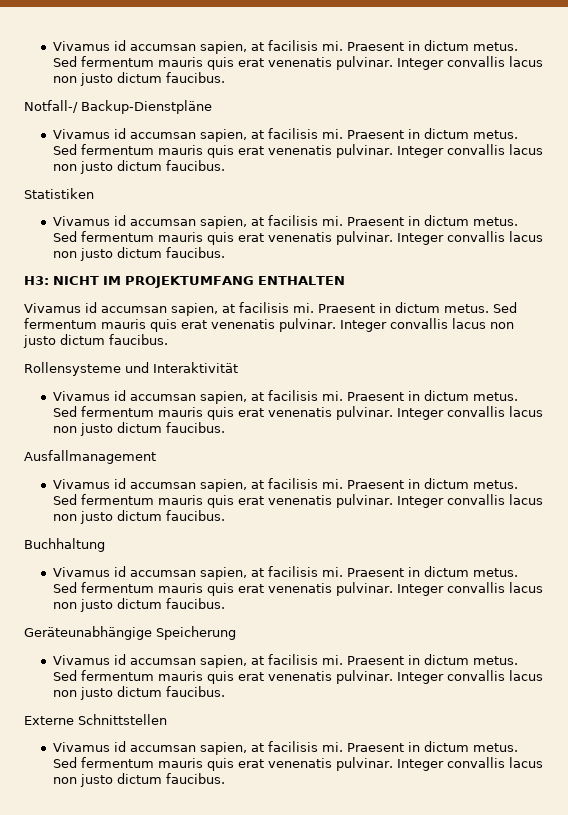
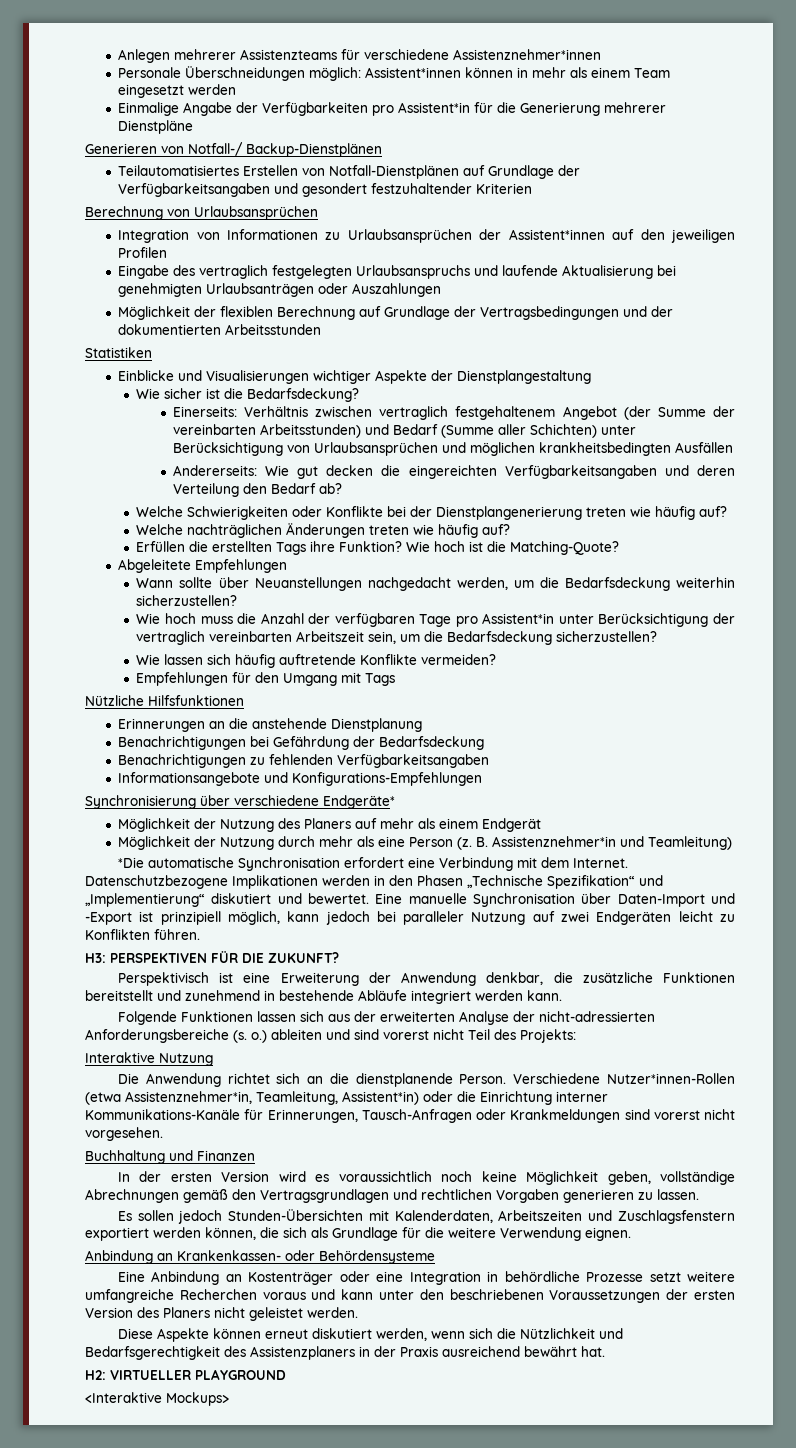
[52,40,518,54] [52,56,543,70] [52,72,225,86] [24,100,212,114] [52,128,518,142] [52,144,543,158] [52,160,225,174] [24,188,94,199] [52,215,518,229] [52,231,543,245] [52,247,225,261] [24,276,345,288] [24,302,517,316] [24,318,514,332] [23,334,168,348] [24,362,238,376] [52,390,518,404] [52,406,543,420] [52,422,225,436] [24,450,156,464] [52,478,518,492] [52,494,543,508] [52,510,225,524] [24,538,105,552] [52,566,518,580] [52,582,543,596] [52,598,225,612] [24,626,236,640] [52,654,518,668] [52,670,543,684] [52,686,225,700] [24,714,167,725] [52,741,518,755] [52,757,543,771] [52,773,225,787] Vivamus id accumsan sapien, at facilisis mi. Praesent in dictum metus. Sed fermentum mauris quis erat venenatis pulvinar. Integer convallis lacus non justo dictum faucibus. // Notfall-/ Backup-Dienstpläne // Vivamus id accumsan sapien, at facilisis mi. Praesent in dictum metus. Sed fermentum mauris quis erat venenatis pulvinar. Integer convallis lacus non justo dictum faucibus. // Statistiken // Vivamus id accumsan sapien, at facilisis mi. Praesent in dictum metus. Sed fermentum mauris quis erat venenatis pulvinar. Integer convallis lacus non justo dictum faucibus. // H3: NICHT IM PROJEKTUMFANG ENTHALTEN // Vivamus id accumsan sapien, at facilisis mi. Praesent in dictum metus. Sed fermentum mauris quis erat venenatis pulvinar. Integer convallis lacus non justo dictum faucibus. // Rollensysteme und Interaktivität // Vivamus id accumsan sapien, at facilisis mi. Praesent in dictum metus. Sed fermentum mauris quis erat venenatis pulvinar. Integer convallis lacus non justo dictum faucibus. // Ausfallmanagement // Vivamus id accumsan sapien, at facilisis mi. Praesent in dictum metus. Sed fermentum mauris quis erat venenatis pulvinar. Integer convallis lacus non justo dictum faucibus. // Buchhaltung // Vivamus id accumsan sapien, at facilisis mi. Praesent in dictum metus. Sed fermentum mauris quis erat venenatis pulvinar. Integer convallis lacus non justo dictum faucibus. // Geräteunabhängige Speicherung // Vivamus id accumsan sapien, at facilisis mi. Praesent in dictum metus. Sed fermentum mauris quis erat venenatis pulvinar. Integer convallis lacus non justo dictum faucibus. // Externe Schnittstellen // Vivamus id accumsan sapien, at facilisis mi. Praesent in dictum metus. Sed fermentum mauris quis erat venenatis pulvinar. Integer convallis lacus non justo dictum faucibus. -> [118,49,602,63] [118,66,671,81] [118,84,237,98] [118,102,667,116] [118,120,194,134] [85,142,382,157] [118,165,581,179] [118,183,533,197] [85,206,318,220] [118,229,736,243] [118,247,168,258] [118,265,677,279] [118,283,442,297] [118,306,674,320] [118,324,322,335] [85,347,152,358] [118,370,592,384] [136,388,360,402] [172,406,735,420] [172,424,636,438] [172,442,733,456] [172,465,735,479] [172,483,342,497] [136,506,728,520] [136,523,511,538] [136,541,620,555] [118,559,288,573] [136,577,735,591] [136,595,238,606] [136,613,735,627] [136,631,658,645] [136,654,497,668] [136,672,396,686] [85,695,244,706] [118,718,423,732] [118,736,485,750] [118,754,490,768] [118,772,483,786] [85,795,395,809] [118,818,542,832] [118,836,733,850] [117,857,628,871] [85,875,663,889] [85,893,735,907] [85,911,735,925] [85,929,200,940] [85,951,339,963] [117,972,735,986] [85,990,562,1004] [117,1011,655,1025] [85,1029,576,1043] [85,1052,213,1066] [117,1073,735,1087] [85,1091,608,1105] [85,1109,735,1123] [85,1127,163,1141] [85,1150,255,1164] [117,1171,736,1185] [85,1189,699,1203] [117,1209,736,1224] [85,1227,631,1241] [85,1250,435,1264] [117,1271,736,1285] [85,1289,735,1303] [85,1307,358,1321] [117,1328,623,1342] [85,1346,605,1360] [85,1369,286,1380] [85,1392,229,1406] Anlegen mehrerer Assistenzteams für verschiedene Assistenznehmer*innen // Personale Überschneidungen möglich: Assistent*innen können in mehr als einem Team eingesetzt werden // Einmalige Angabe der Verfügbarkeiten pro Assistent*in für die Generierung mehrerer Dienstpläne // Generieren von Notfall-/ Backup-Dienstplänen // Teilautomatisiertes Erstellen von Notfall-Dienstplänen auf Grundlage der Verfügbarkeitsangaben und gesondert festzuhaltender Kriterien // Berechnung von Urlaubsansprüchen // Integration von Informationen zu Urlaubsansprüchen der Assistent*innen auf den jeweiligen Profilen // Eingabe des vertraglich festgelegten Urlaubsanspruchs und laufende Aktualisierung bei genehmigten Urlaubsanträgen oder Auszahlungen // Möglichkeit der flexiblen Berechnung auf Grundlage der Vertragsbedingungen und der dokumentierten Arbeitsstunden // Statistiken // Einblicke und Visualisierungen wichtiger Aspekte der Dienstplangestaltung // Wie sicher ist die Bedarfsdeckung? // Einerseits: Verhältnis zwischen vertraglich festgehaltenem Angebot (der Summe der vereinbarten Arbeitsstunden) und Bedarf (Summe aller Schichten) unter Berücksichtigung von Urlaubsansprüchen und möglichen krankheitsbedingten Ausfällen // Andererseits: Wie gut decken die eingereichten Verfügbarkeitsangaben und deren Verteilung den Bedarf ab? // Welche Schwierigkeiten oder Konflikte bei der Dienstplangenerierung treten wie häufig auf? // Welche nachträglichen Änderungen treten wie häufig auf? // Erfüllen die erstellten Tags ihre Funktion? Wie hoch ist die Matching-Quote? // Abgeleitete Empfehlungen // Wann sollte über Neuanstellungen nachgedacht werden, um die Bedarfsdeckung weiterhin sicherzustellen? // Wie hoch muss die Anzahl der verfügbaren Tage pro Assistent*in unter Berücksichtigung der vertraglich vereinbarten Arbeitszeit sein, um die Bedarfsdeckung sicherzustellen? // Wie lassen sich häufig auftretende Konflikte vermeiden? // Empfehlungen für den Umgang mit Tags // Nützliche Hilfsfunktionen // Erinnerungen an die anstehende Dienstplanung // Benachrichtigungen bei Gefährdung der Bedarfsdeckung // Benachrichtigungen zu fehlenden Verfügbarkeitsangaben // Informationsangebote und Konfigurations-Empfehlungen // Synchronisierung über verschiedene Endgeräte* // Möglichkeit der Nutzung des Planers auf mehr als einem Endgerät // Möglichkeit der Nutzung durch mehr als eine Person (z. B. Assistenznehmer*in und Teamleitung) // *Die automatische Synchronisation erfordert eine Verbindung mit dem Internet. Datenschutzbezogene Implikationen werden in den Phasen „Technische Spezifikation“ und „Implementierung“ diskutiert und bewertet. Eine manuelle Synchronisation über Daten-Import und -Export ist prinzipiell möglich, kann jedoch bei paralleler Nutzung auf zwei Endgeräten leicht zu Konflikten führen. // H3: PERSPEKTIVEN FÜR DIE ZUKUNFT? // Perspektivisch ist eine Erweiterung der Anwendung denkbar, die zusätzliche Funktionen bereitstellt und zunehmend in bestehende Abläufe integriert werden kann. // Folgende Funktionen lassen sich aus der erweiterten Analyse der nicht-adressierten Anforderungsbereiche (s. o.) ableiten und sind vorerst nicht Teil des Projekts: // Interaktive Nutzung // Die Anwendung richtet sich an die dienstplanende Person. Verschiedene Nutzer*innen-Rollen (etwa Assistenznehmer*in, Teamleitung, Assistent*in) oder die Einrichtung interner Kommunikations-Kanäle für Erinnerungen, Tausch-Anfragen oder Krankmeldungen sind vorerst nicht vorgesehen. // Buchhaltung und Finanzen // In der ersten Version wird es voraussichtlich noch keine Möglichkeit geben, vollständige Abrechnungen gemäß den Vertragsgrundlagen und rechtlichen Vorgaben generieren zu lassen. // Es sollen jedoch Stunden-Übersichten mit Kalenderdaten, Arbeitszeiten und Zuschlagsfenstern exportiert werden können, die sich als Grundlage für die weitere Verwendung eignen. // Anbindung an Krankenkassen- oder Behördensysteme // Eine Anbindung an Kostenträger oder eine Integration in behördliche Prozesse setzt weitere umfangreiche Recherchen voraus und kann unter den beschriebenen Voraussetzungen der ersten Version des Planers nicht geleistet werden. // Diese Aspekte können erneut diskutiert werden, wenn sich die Nützlichkeit und Bedarfsgerechtigkeit des Assistenzplaners in der Praxis ausreichend bewährt hat. // H2: VIRTUELLER PLAYGROUND // <Interaktive Mockups>

